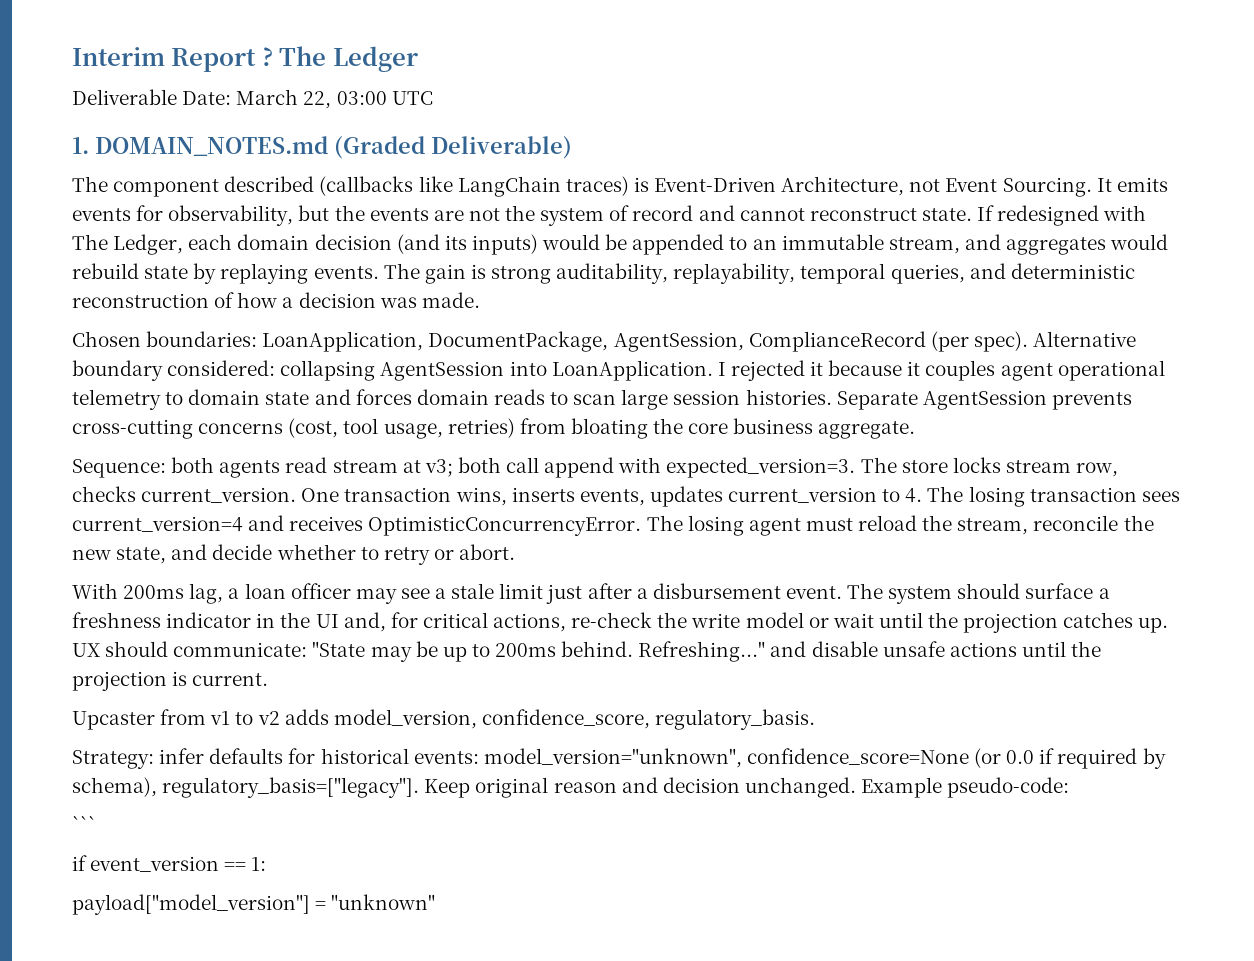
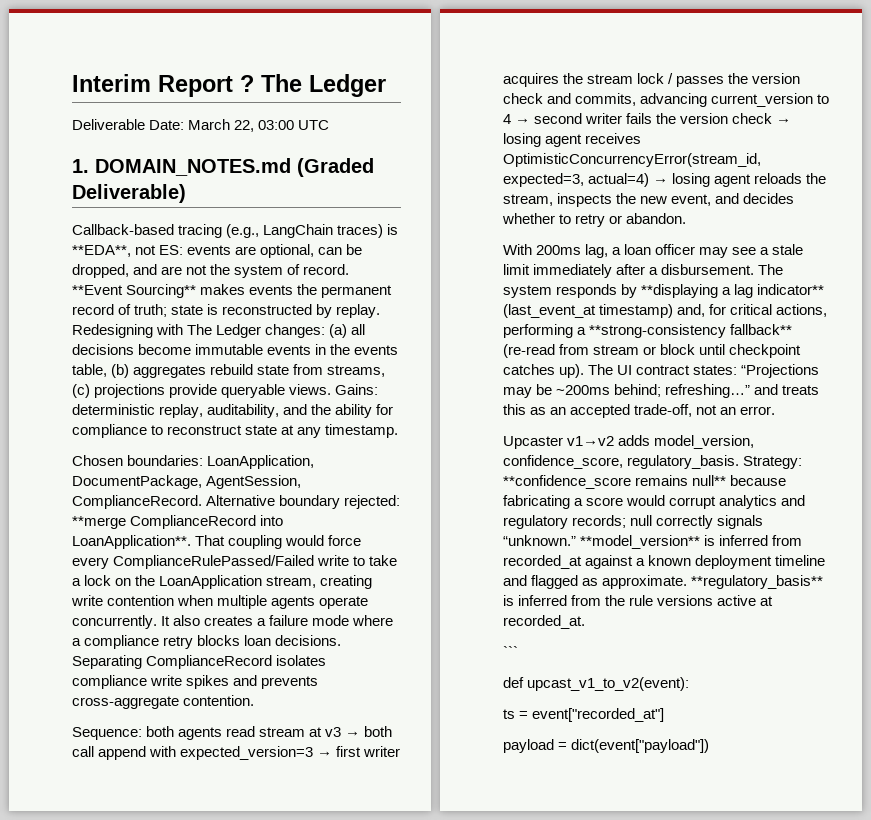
[72,176,1168,197] [72,205,429,226] The component described (callbacks like LangChain traces) is Event-Driven Architecture, not Event Sourcing. It emits events for observability, but the events -> [72,224,399,238] [72,244,363,258] [72,264,158,278] Callback-based tracing (e.g., LangChain traces) is **EDA**, not ES: events are optional, can be dropped, and
[632,205,1147,226] [72,234,1169,255] [72,263,1135,284] [72,292,480,308] record and cannot reconstruct state. If redesigned with The Ledger, each domain decision (and its inputs) would be appended to an immutable stream, and aggregates would rebuild state by replaying events. The gain is strong auditability, replayability, temporal queries, and deterministic reconstruction of how a decision was made. -> [303,264,350,275] [72,284,393,298] [72,304,381,318] [72,324,366,338] [72,344,399,355] [72,364,386,378] [72,384,379,398] [72,404,394,418] [72,424,399,438] record. **Event Sourcing** makes events the permanent record of truth; state is reconstructed by replay. Redesigning with The Ledger changes: (a) all decisions become immutable events in the events table, (b) aggregates rebuild state from streams, (c) projections provide queryable views. Gains: deterministic replay, auditability, and the ability for compliance to reconstruct state at any timestamp.
[748,331,1137,352] [72,360,1165,381] [72,389,1132,410] [72,418,916,439] ComplianceRecord (per spec). Alternative boundary considered: collapsing AgentSession into LoanApplication. I rejected it because it couples agent operational telemetry to domain state and forces domain reads to scan large session histories. Separate AgentSession prevents cross-cutting concerns (cost, tool usage, retries) from bloating the core business aggregate. -> [72,495,401,509] [72,515,284,529] [72,535,362,549] [72,555,398,569] [72,575,373,589] [71,595,369,609] [72,615,394,629] [72,635,342,649] [72,655,327,669] [72,675,319,689] [72,695,255,709] ComplianceRecord. Alternative boundary rejected: **merge ComplianceRecord into LoanApplication**. That coupling would force every ComplianceRulePassed/Failed write to take a lock on the LoanApplication stream, creating write contention when multiple agents operate concurrently. It also creates a failure mode where a compliance retry blocks loan decisions. Separating ComplianceRecord isolates compliance write spikes and prevents cross‑aggregate contention.
[424,459,453,477] v3; -> [325,727,361,737] v3 →
[666,457,1119,478] [72,486,1180,507] [72,515,918,536] expected_version=3. The store locks stream row, checks current_version. One transaction wins, inserts events, updates current_version to 4. The losing transaction sees current_version=4 and receives OptimisticConcurrencyError. The losing agent must reload -> [180,746,401,760] [503,73,801,87] [503,93,830,107] [503,113,792,124] [503,133,642,147] [503,153,761,167] [503,173,803,187] expected_version=3 → first writer acquires the stream lock / passes the version check and commits, advancing current_version to 4 → second writer fails the version check → losing agent receives OptimisticConcurrencyError(stream_id, expected=3, actual=4) → losing agent reloads
[1033,515,1119,531] reconcile -> [557,193,613,207] inspects
[116,544,273,564] state, and decide -> [671,193,795,206] event, and decides
[459,544,516,560] abort. -> [626,213,687,224] abandon.
[546,584,583,604] just -> [533,264,613,278] immediately
[652,583,1110,604] [72,612,1169,633] [72,641,1102,662] [72,671,269,691] [72,709,816,730] [72,748,1166,769] [72,777,1070,798] [72,816,96,832] [72,855,267,872] [72,894,436,915] disbursement event. The system should surface a freshness indicator in the UI and, for critical actions, re-check the write model or wait until the projection catches up. UX should communicate: "State may be up to 200ms behind. Refreshing..." and disable unsafe actions until the projection is current. // Upcaster from v1 to v2 adds model_version, confidence_score, regulatory_basis. // Strategy: infer defaults for historical events: model_version="unknown", confidence_score=None (or 0.0 if required by schema), regulatory_basis=["legacy"]. Keep original reason and decision unchanged. Example pseudo-code: // ``` // if event_version == 1: // payload["model_version"] = "unknown" -> [661,264,784,275] [503,284,825,298] [503,304,828,318] [503,324,793,338] [503,344,802,358] [503,364,820,378] [503,384,820,398] [503,404,776,418] [503,435,755,449] [503,455,803,469] [503,475,787,489] [503,495,806,509] [503,515,764,529] [503,535,803,549] [503,555,826,569] [503,575,824,589] [503,595,774,606] [503,615,585,629] [503,646,518,657] [503,677,690,691] [503,708,665,722] [503,739,710,753] disbursement. The system responds by **displaying a lag indicator** (last_event_at timestamp) and, for critical actions, performing a **strong-consistency fallback** (re-read from stream or block until checkpoint catches up). The UI contract states: “Projections may be ~200ms behind; refreshing…” and treats this as an accepted trade‑off, not an error. // Upcaster v1→v2 adds model_version, confidence_score, regulatory_basis. Strategy: **confidence_score remains null** because fabricating a score would corrupt analytics and regulatory records; null correctly signals “unknown.” **model_version** is inferred from recorded_at against a known deployment timeline and flagged as approximate. **regulatory_basis** is inferred from the rule versions active at recorded_at. // ``` // def upcast_v1_to_v2(event): // ts = event["recorded_at"] // payload = dict(event["payload"])

